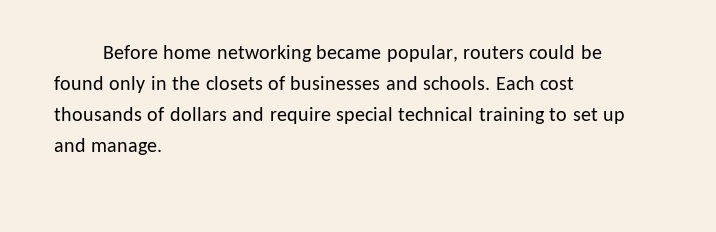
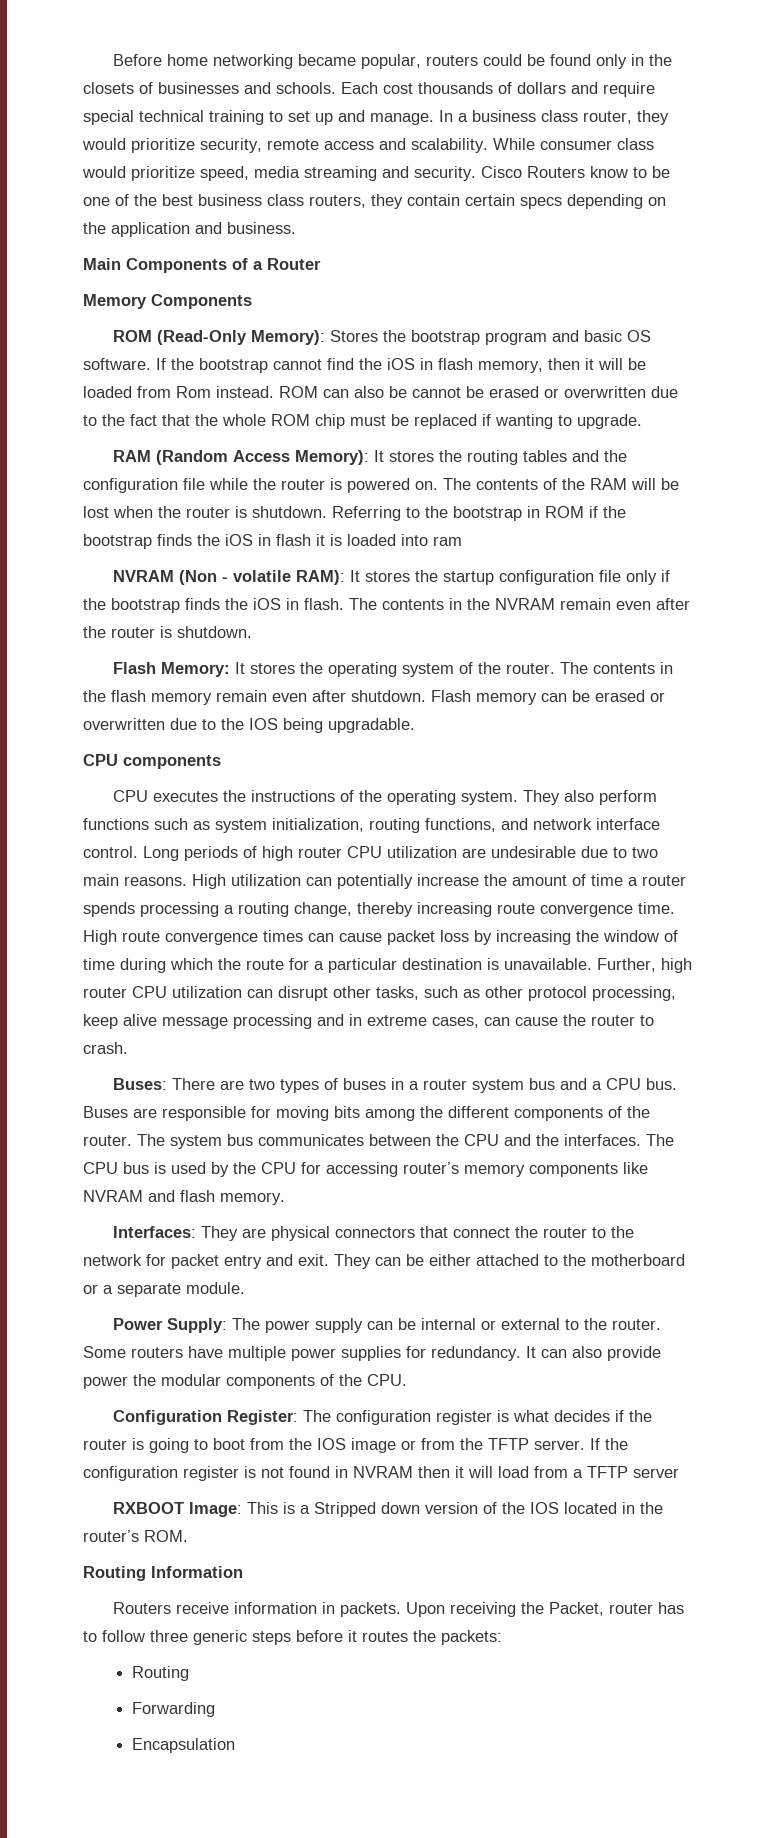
(163, 148) none -> [439,110,669,125] [82,138,654,153] [82,166,670,181] [83,194,666,209] [83,222,296,237] [83,258,321,273] [83,294,252,309] [112,330,651,345] [83,358,646,373] [83,386,678,398] [83,414,642,429] [112,450,627,465] [83,478,679,493] [83,506,626,521] [83,534,462,549] [112,570,670,585] [83,598,690,613] [83,626,252,638] [112,662,673,677] [83,690,665,705] [83,718,415,733] [83,754,221,769] [112,790,657,805] [83,818,660,833] [83,846,658,861] [83,874,686,889] [83,902,675,917] [83,930,678,945] [83,958,692,973] [83,986,676,1001] [83,1014,654,1029] [83,1042,128,1054] [112,1078,677,1093] [83,1106,650,1121] [83,1134,674,1149] [83,1162,648,1177] [83,1190,285,1205] [112,1226,634,1241] [83,1254,685,1269] [83,1282,245,1297] [112,1318,661,1333] [83,1346,661,1361] [83,1374,407,1389] [112,1410,652,1425] [83,1438,628,1453] [83,1466,679,1481] [112,1502,663,1517] [83,1530,188,1542] [83,1566,243,1581] [112,1602,684,1617] [83,1630,502,1645] [131,1666,189,1681] [131,1702,215,1717] [131,1738,235,1753] In a business class router, they would prioritize security, remote access and scalability. While consumer class would prioritize speed, media streaming and security. Cisco Routers know to be one of the best business class routers, they contain certain specs depending on the application and business. // Main Components of a Router // Memory Components // ROM (Read-Only Memory): Stores the bootstrap program and basic OS software. If the bootstrap cannot find the iOS in flash memory, then it will be loaded from Rom instead. ROM can also be cannot be erased or overwritten due to the fact that the whole ROM chip must be replaced if wanting to upgrade. // RAM (Random Access Memory): It stores the routing tables and the configuration file while the router is powered on. The contents of the RAM will be lost when the router is shutdown. Referring to the bootstrap in ROM if the bootstrap finds the iOS in flash it is loaded into ram // NVRAM (Non - volatile RAM): It stores the startup configuration file only if the bootstrap finds the iOS in flash. The contents in the NVRAM remain even after the router is shutdown. // Flash Memory: It stores the operating system of the router. The contents in the flash memory remain even after shutdown. Flash memory can be erased or overwritten due to the IOS being upgradable. // CPU components // CPU executes the instructions of the operating system. They also perform functions such as system initialization, routing functions, and network interface control. Long periods of high router CPU utilization are undesirable due to two main reasons. High utilization can potentially increase the amount of time a router spends processing a routing change, thereby increasing route convergence time. High route convergence times can cause packet loss by increasing the window of time during which the route for a particular destination is unavailable. Further, high router CPU utilization can disrupt other tasks, such as other protocol processing, keep alive message processing and in extreme cases, can cause the router to crash. // Buses: There are two types of buses in a router system bus and a CPU bus. Buses are responsible for moving bits among the different components of the router. The system bus communicates between the CPU and the interfaces. The CPU bus is used by the CPU for accessing router’s memory components like NVRAM and flash memory. // Interfaces: They are physical connectors that connect the router to the network for packet entry and exit. They can be either attached to the motherboard or a separate module. // Power Supply: The power supply can be internal or external to the router. Some routers have multiple power supplies for redundancy. It can also provide power the modular components of the CPU. // Configuration Register: The configuration register is what decides if the router is going to boot from the IOS image or from the TFTP server. If the configuration register is not found in NVRAM then it will load from a TFTP server // RXBOOT Image: This is a Stripped down version of the IOS located in the router’s ROM. // Routing Information // Routers receive information in packets. Upon receiving the Packet, router has to follow three generic steps before it routes the packets: // Routing // Forwarding // Encapsulation

